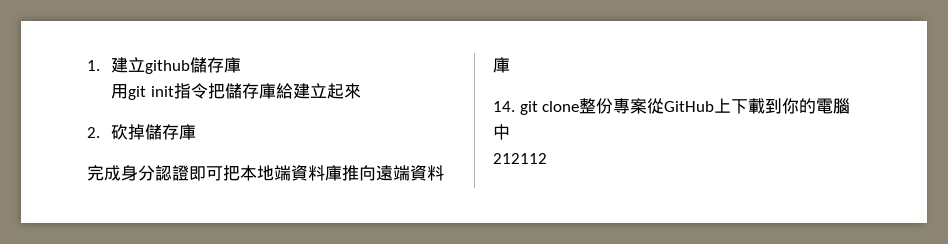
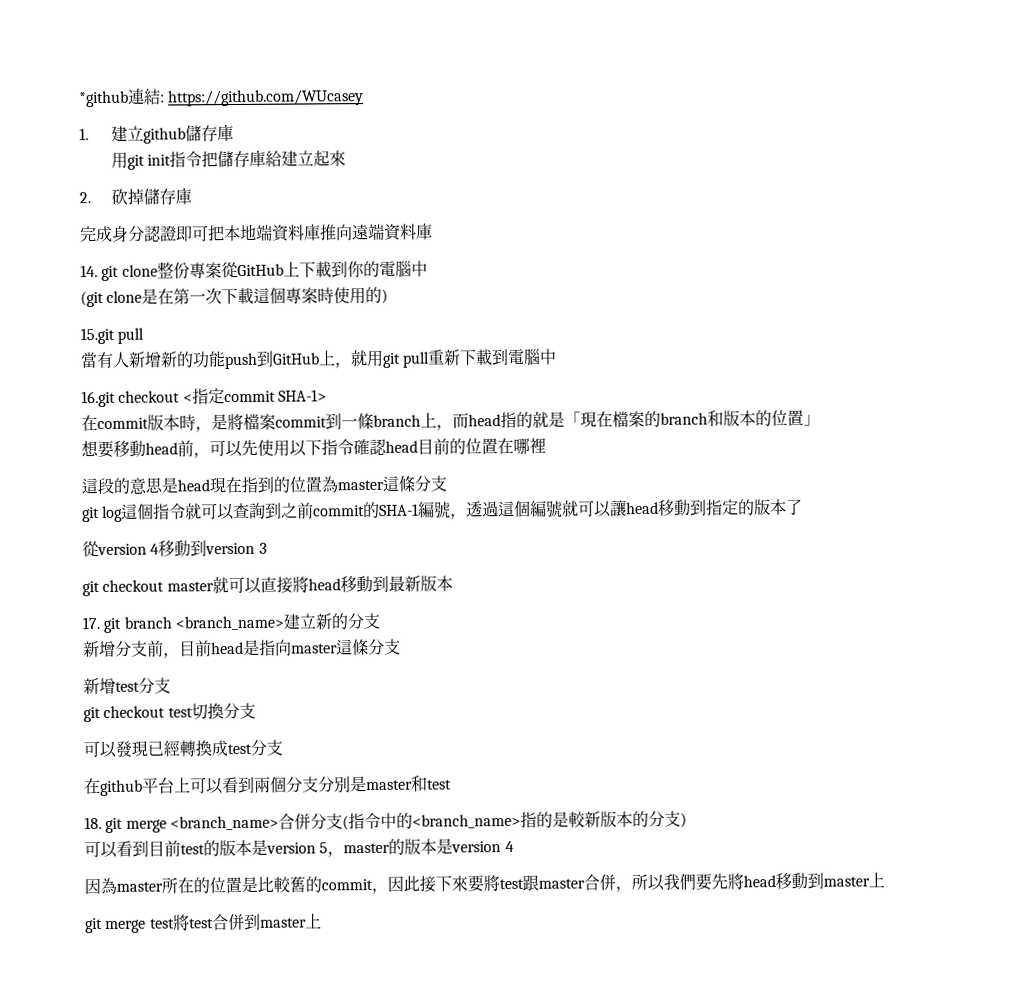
(87, 65) none -> [79,87,365,108] *github連結: https://github.com/WUcasey //
[493,153,547,164] 212112 -> [80,286,389,308] [80,327,145,345] [80,348,558,370] [81,388,327,408] [81,409,820,433] [81,437,546,459] [81,475,447,495] [82,498,804,523] [82,540,267,558] [82,575,453,597] [82,612,380,633] [83,638,401,659] [83,677,171,695] [83,702,256,723] [83,739,283,759] [84,775,452,797] [84,810,687,833] [84,838,514,858] [84,872,885,895] [85,913,322,934] (git clone是在第一次下載這個專案時使用的) // 15.git pull // 當有人新增新的功能push到GitHub上，就用git pull重新下載到電腦中 // 16.git checkout <指定commit SHA-1> // 在commit版本時，是將檔案commit到一條branch上，而head指的就是「現在檔案的branch和版本的位置」 // 想要移動head前，可以先使用以下指令確認head目前的位置在哪裡 // 這段的意思是head現在指到的位置為master這條分支 // git log這個指令就可以查詢到之前commit的SHA-1編號，透過這個編號就可以讓head移動到指定的版本了 // 從version 4移動到version 3 // git checkout master就可以直接將head移動到最新版本 // 17. git branch <branch_name>建立新的分支 // 新增分支前，目前head是指向master這條分支 // 新增test分支 // git checkout test切換分支 // 可以發現已經轉換成test分支 // 在github平台上可以看到兩個分支分別是master和test // 18. git merge <branch_name>合併分支(指令中的<branch_name>指的是較新版本的分支) // 可以看到目前test的版本是version 5，master的版本是version 4 // 因為master所在的位置是比較舊的commit，因此接下來要將test跟master合併，所以我們要先將head移動到master上 // git merge test將test合併到master上

